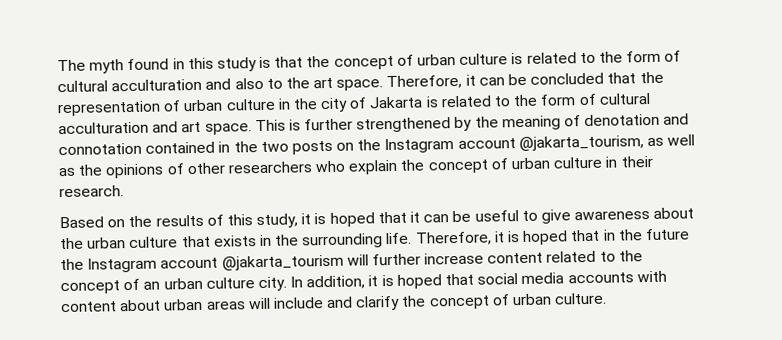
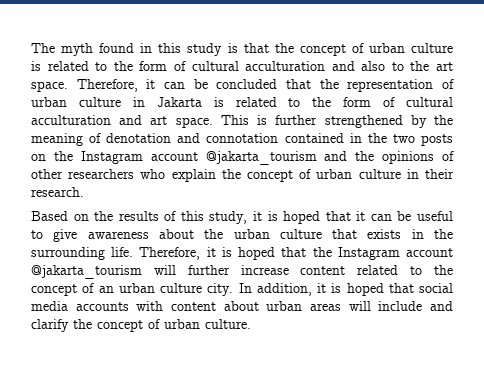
[292,97,368,113] the city of -> (145, 102) none
[518,134,696,152] [58,167,76,177] @jakarta_tourism, as well as -> [205,151,348,165] @jakarta_tourism and
[602,228,690,241] in the future -> (307, 252) none

